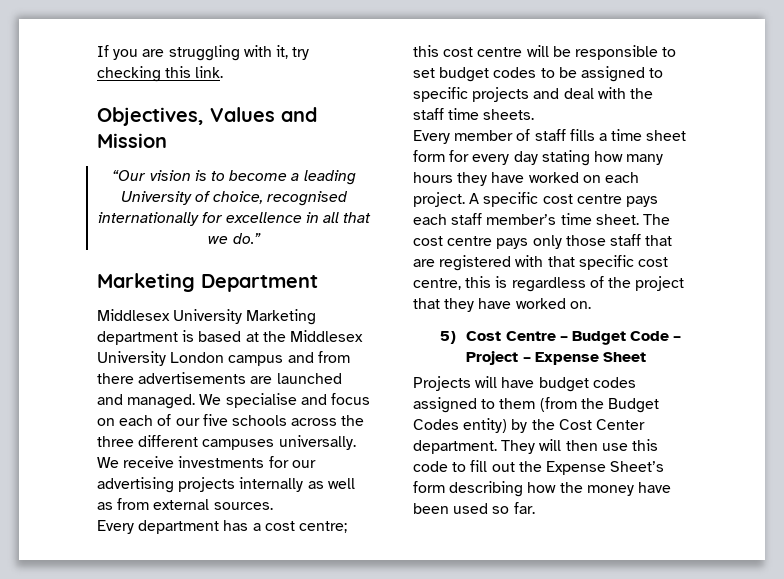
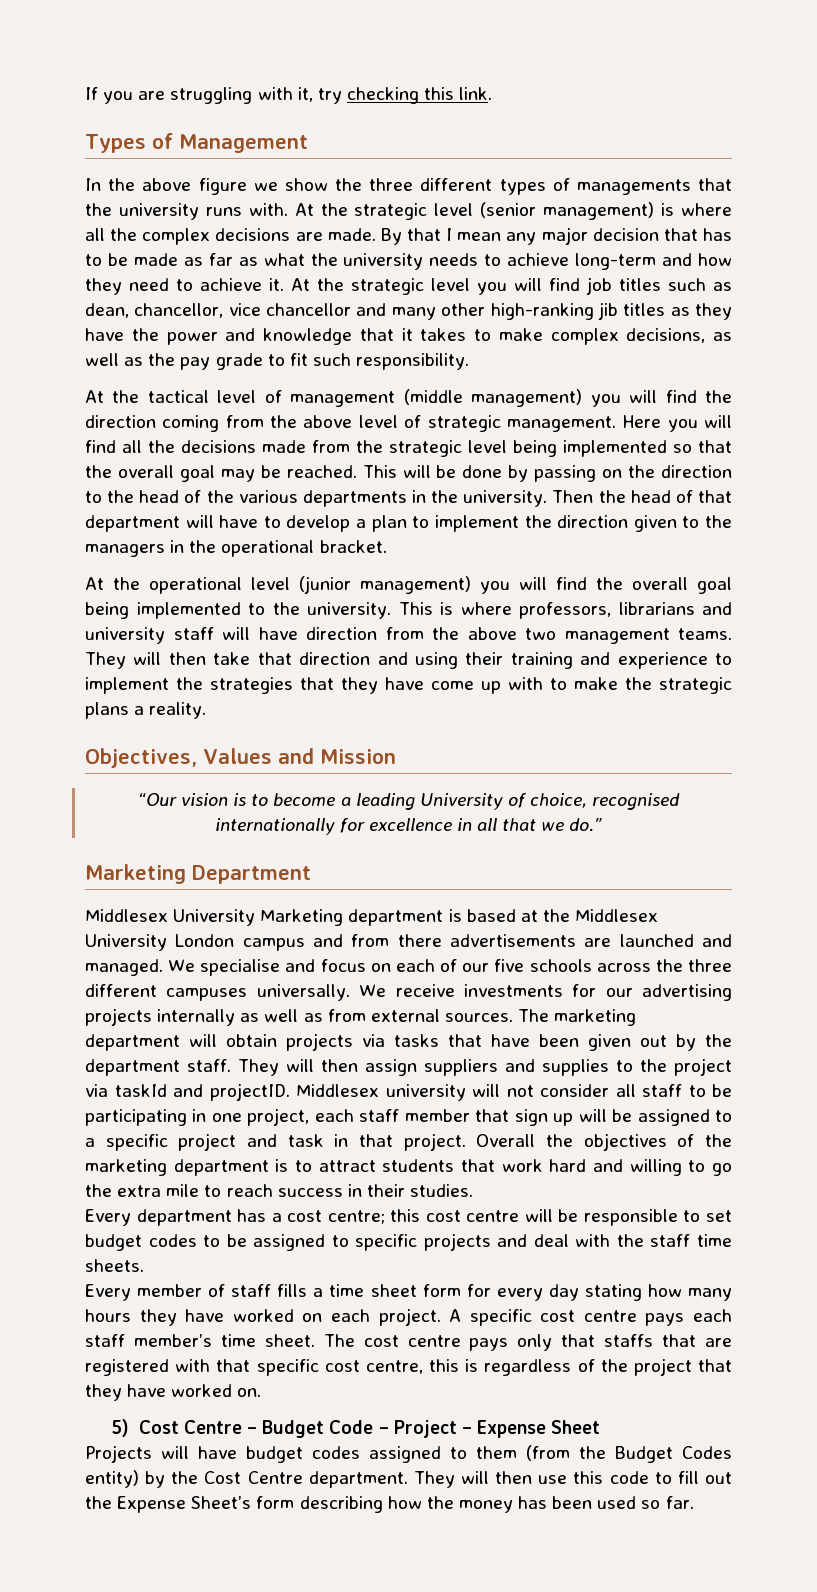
(224, 72) none -> [85,133,308,153] [85,178,733,195] [85,202,732,220] [85,227,732,245] [85,253,732,270] [85,277,732,295] [85,302,732,320] [85,328,732,345] [85,353,470,370] [85,389,733,407] [85,415,732,432] [85,440,732,457] [85,465,733,482] [85,490,732,507] [85,515,732,532] [85,540,387,557] [85,576,732,594] [85,602,732,619] [85,627,732,644] [85,652,732,669] [85,677,732,694] [85,702,207,719] // Types of Management // In the above figure we show the three different types of managements that the university runs with. At the strategic level (senior management) is where all the complex decisions are made. By that I mean any major decision that has to be made as far as what the university needs to achieve long-term and how they need to achieve it. At the strategic level you will find job titles such as dean, chancellor, vice chancellor and many other high-ranking jib titles as they have the power and knowledge that it takes to make complex decisions, as well as the pay grade to fit such responsibility. // At the tactical level of management (middle management) you will find the direction coming from the above level of strategic management. Here you will find all the decisions made from the strategic level being implemented so that the overall goal may be reached. This will be done by passing on the direction to the head of the various departments in the university. Then the head of that department will have to develop a plan to implement the direction given to the managers in the operational bracket. // At the operational level (junior management) you will find the overall goal being implemented to the university. This is where professors, librarians and university staff will have direction from the above two management teams. They will then take that direction and using their training and experience to implement the strategies that they have come up with to make the strategic plans a reality.
(273, 506) none -> [518,1009,637,1026] [85,1033,732,1051] [85,1058,732,1076] [85,1083,732,1101] [85,1108,732,1126] [85,1133,732,1151] [85,1159,732,1176] [85,1184,474,1197] The marketing department will obtain projects via tasks that have been given out by the department staff. They will then assign suppliers and supplies to the project via taskId and projectID. Middlesex university will not consider all staff to be participating in one project, each staff member that sign up will be assigned to a specific project and task in that project. Overall the objectives of the marketing department is to attract students that work hard and willing to go the extra mile to reach success in their studies.
[565,234,641,246] those staff -> [561,1334,654,1347] that staffs
[595,419,645,430] Center -> [247,1471,303,1484] Centre
[637,482,671,493] have -> [518,1496,548,1509] has

